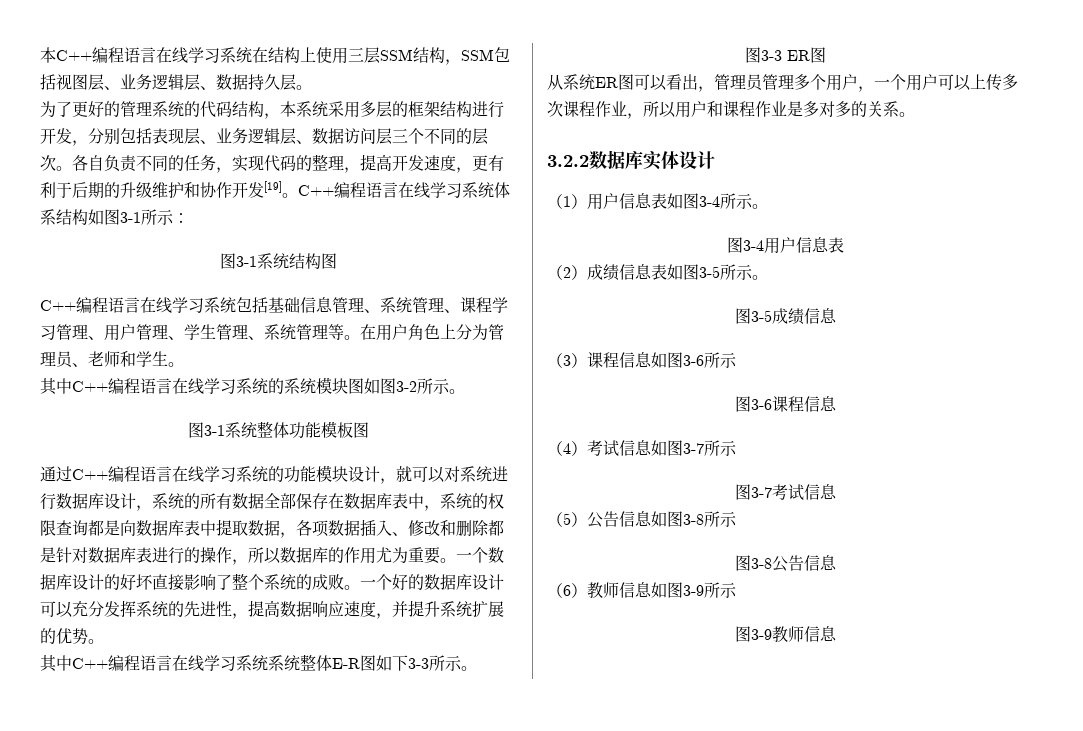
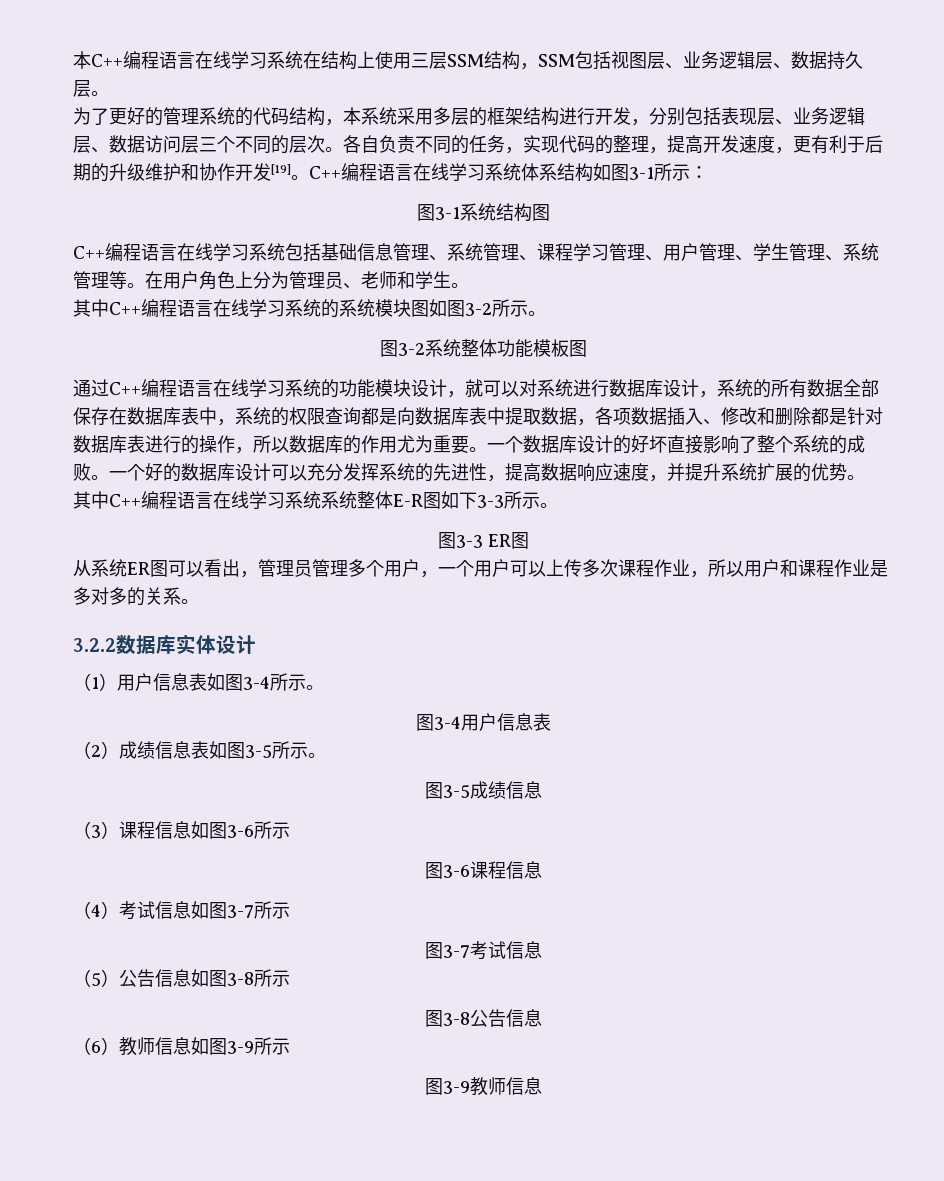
[203,425,225,436] 3-1 -> [398,343,425,356] 3-2

